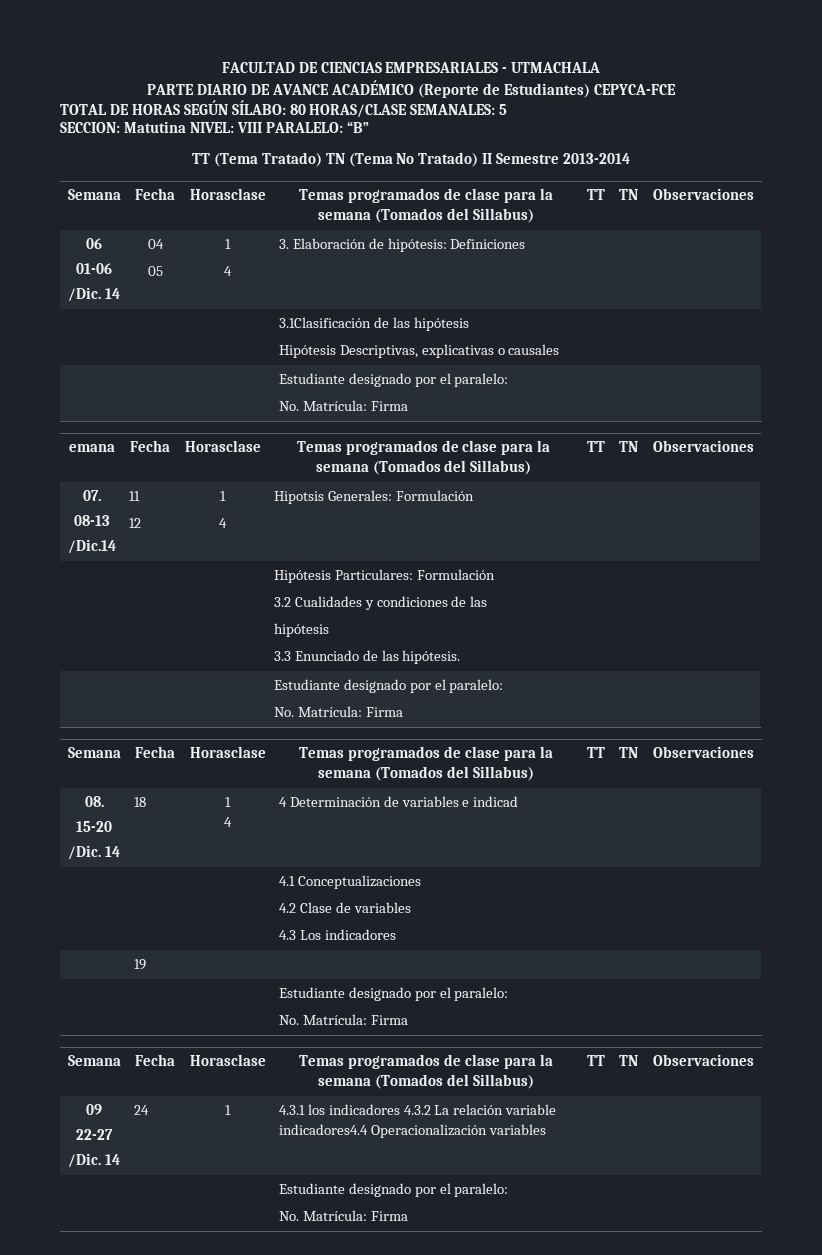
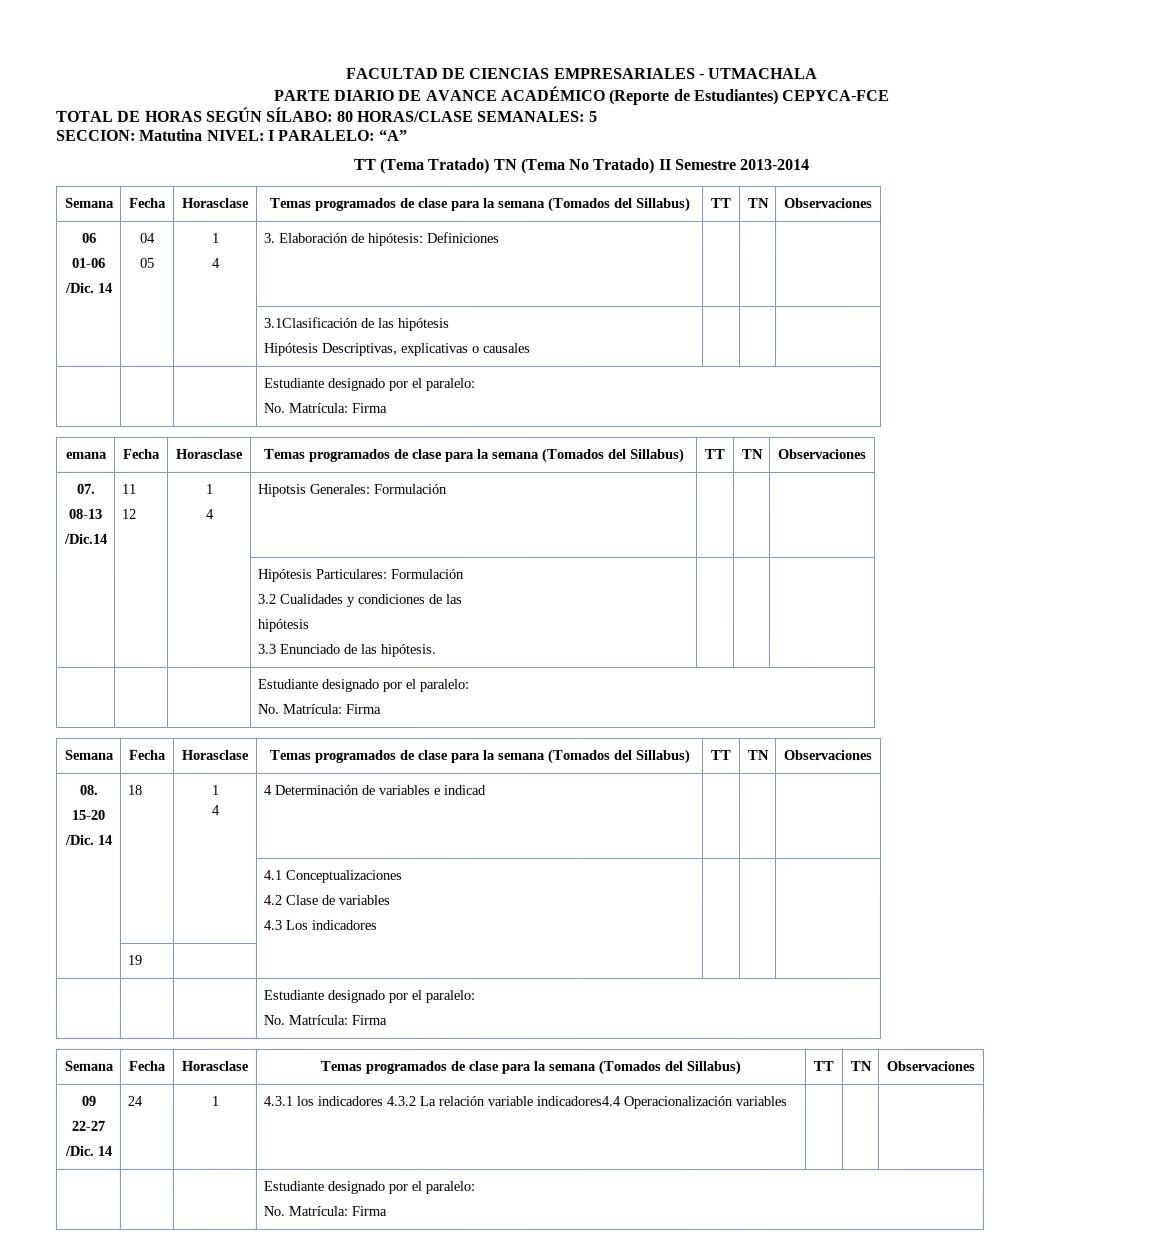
[236,121,369,133] VIII PARALELO: “B” -> [267,128,408,141] I PARALELO: “A”

